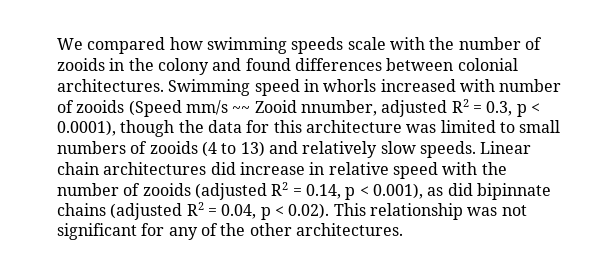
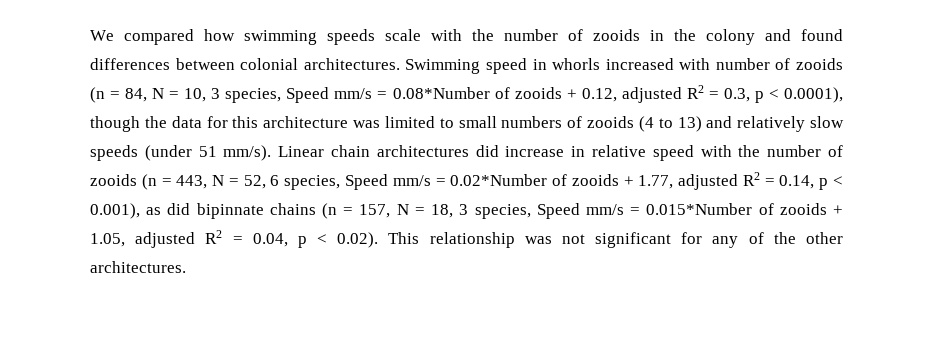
[128,100,377,117] (Speed mm/s ~~ Zooid nnumber, -> [90,87,617,103] (n = 84, N = 10, 3 species, Speed mm/s = 0.08*Number of zooids + 0.12,
[419,141,476,158] speeds. -> [90,145,272,161] speeds (under 51 mm/s).
[194,183,267,200] (adjusted -> [141,174,739,190] (n = 443, N = 52, 6 species, Speed mm/s = 0.02*Number of zooids + 1.77, adjusted
[110,203,183,220] (adjusted -> [322,203,844,219] [90,232,196,248] (n = 157, N = 18, 3 species, Speed mm/s = 0.015*Number of zooids + 1.05, adjusted

